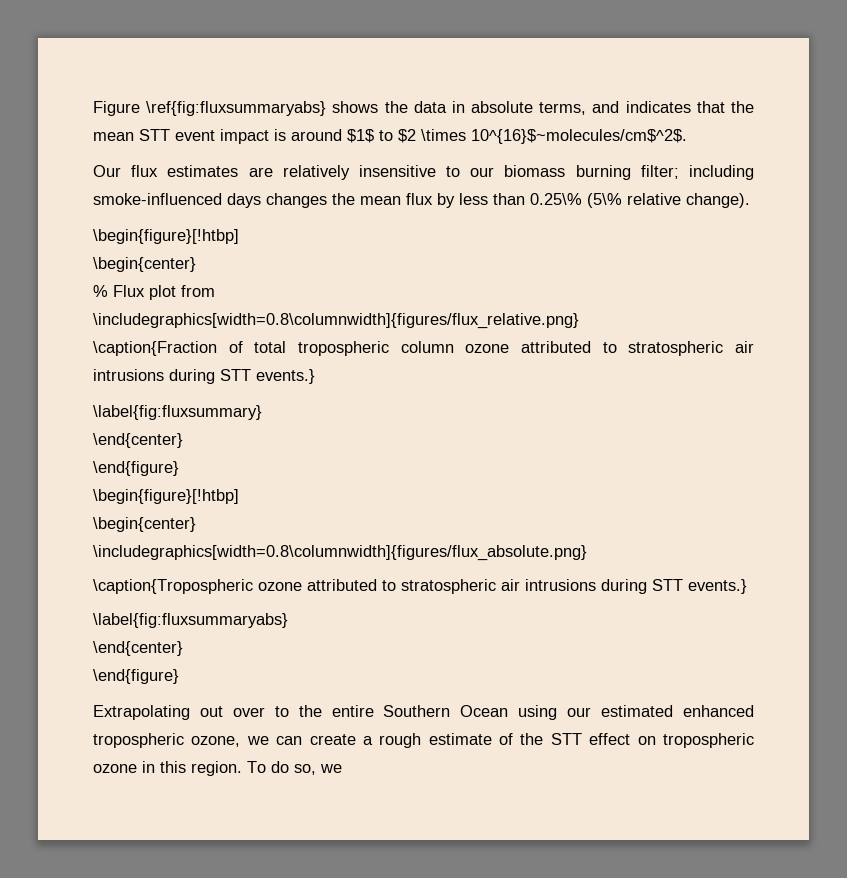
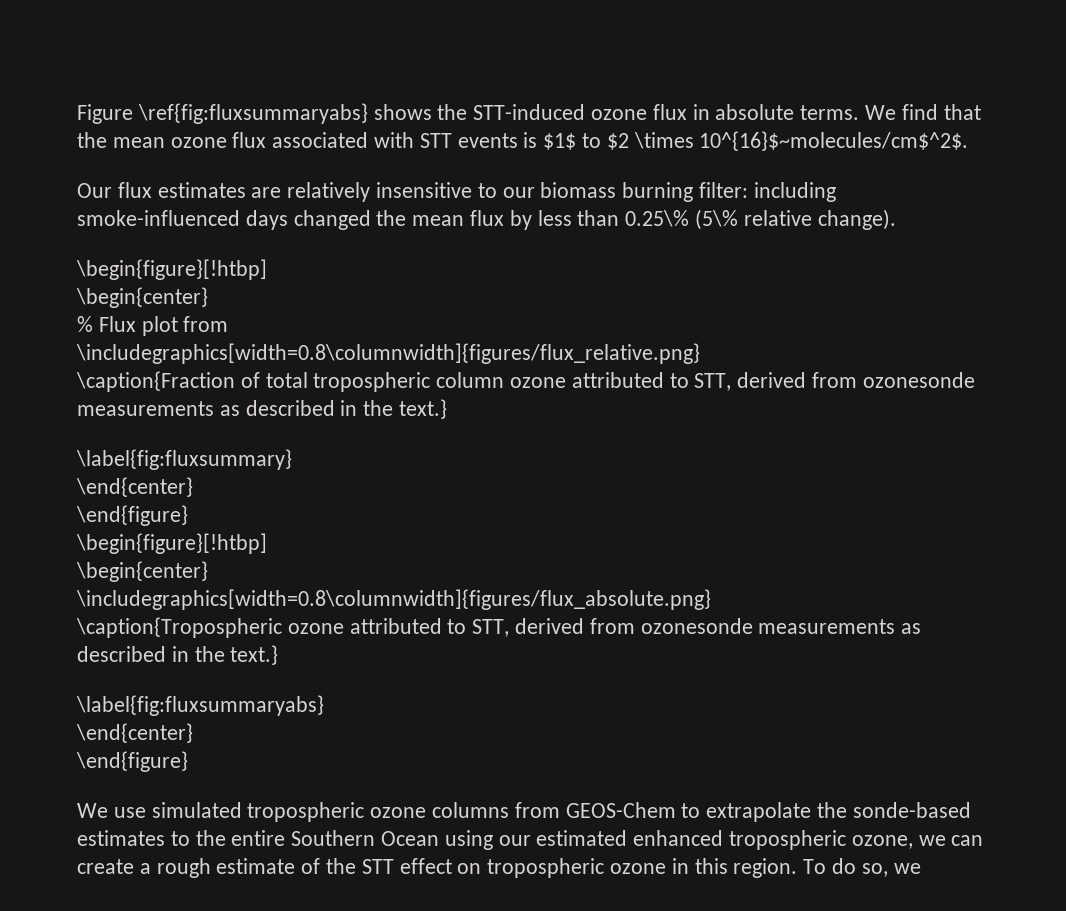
[413,101,754,115] [93,129,342,144] data in absolute terms, and indicates that the mean STT event impact is around -> [473,104,981,120] [77,132,538,148] STT-induced ozone flux in absolute terms. We find that the mean ozone flux associated with STT events is
[640,165,679,179] filter; -> [699,182,749,198] filter:
[266,193,327,208] changes -> [293,210,371,230] changed
[628,341,754,356] [93,369,315,384] stratospheric air intrusions during STT events.} -> [694,372,975,391] [77,399,448,419] STT, derived from ozonesonde measurements as described in the text.}
[401,579,747,594] [93,613,288,628] [93,641,183,656] [93,669,179,684] [93,705,265,720] stratospheric air intrusions during STT events.} // \label{fig:fluxsummaryabs} // \end{center} // \end{figure} // Extrapolating out over -> [472,618,922,637] [77,645,279,665] [76,695,324,716] [76,723,193,743] [76,751,188,772] [77,802,971,822] [77,830,165,846] STT, derived from ozonesonde measurements as described in the text.} // \label{fig:fluxsummaryabs} // \end{center} // \end{figure} // We use simulated tropospheric ozone columns from GEOS-Chem to extrapolate the sonde-based estimates

